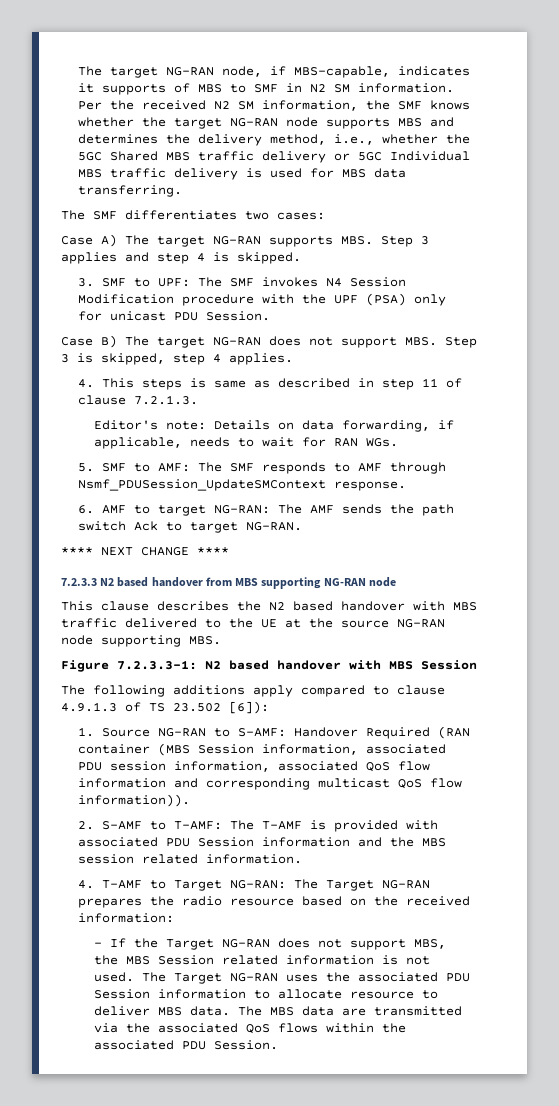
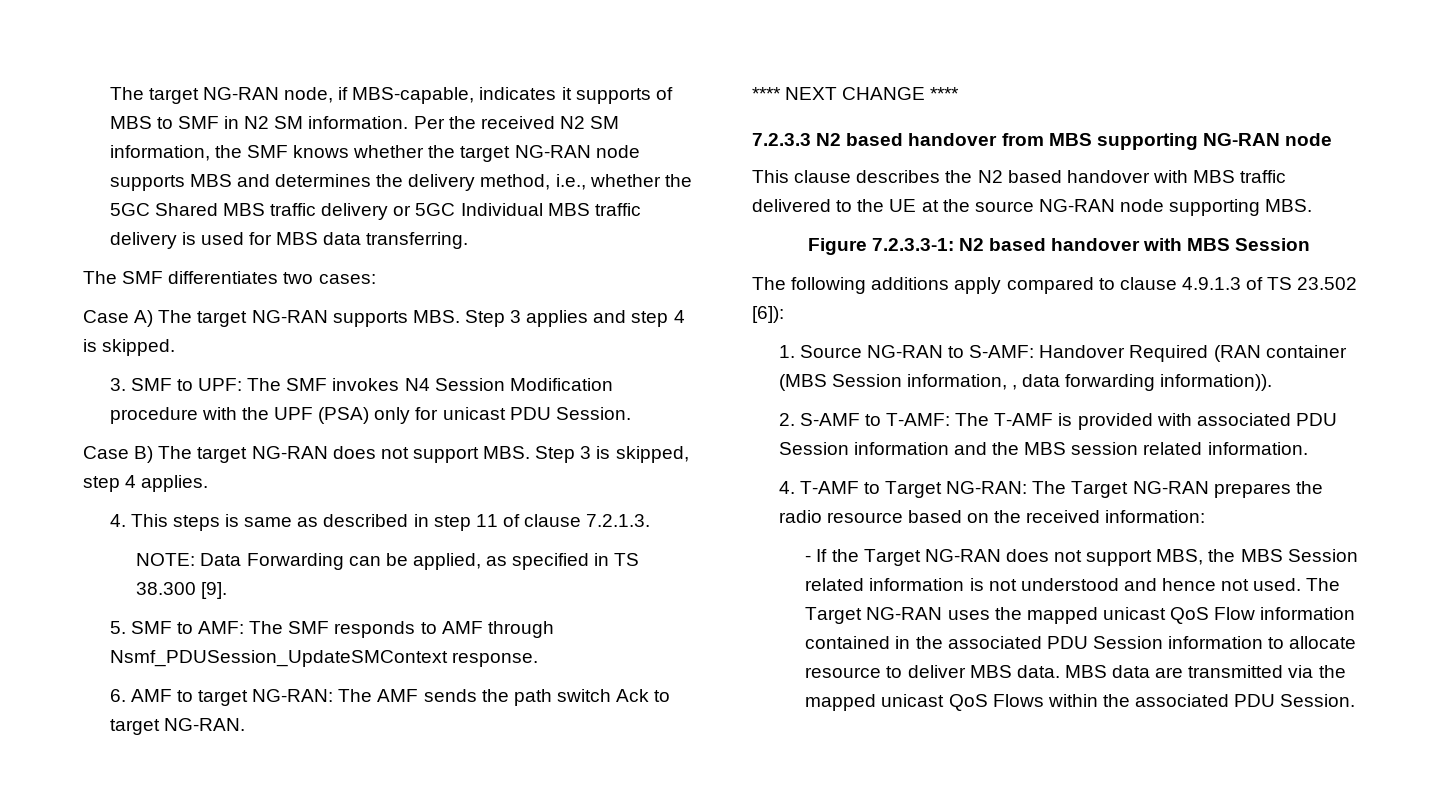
[94,420,455,432] [94,437,399,449] Editor's note: Details on data forwarding, if applicable, needs to wait for RAN WGs. -> [136,553,640,570] [136,582,228,599] NOTE: Data Forwarding can be applied, as specified in TS 38.300 [9].
[365,744,446,754] [77,761,430,772] [77,778,462,790] associated PDU session information, associated QoS flow information and corresponding multicast QoS flow -> [1012,374,1156,391] , data forwarding
(431, 960) none -> [1020,578,1250,591] understood and hence not
(351, 977) none -> [1026,607,1356,624] [805,636,943,649] mapped unicast QoS Flow information contained in the
[238,1006,263,1016] The -> (1060, 671) none
[158,1023,319,1034] associated QoS flows -> [805,694,1044,711] mapped unicast QoS Flows

